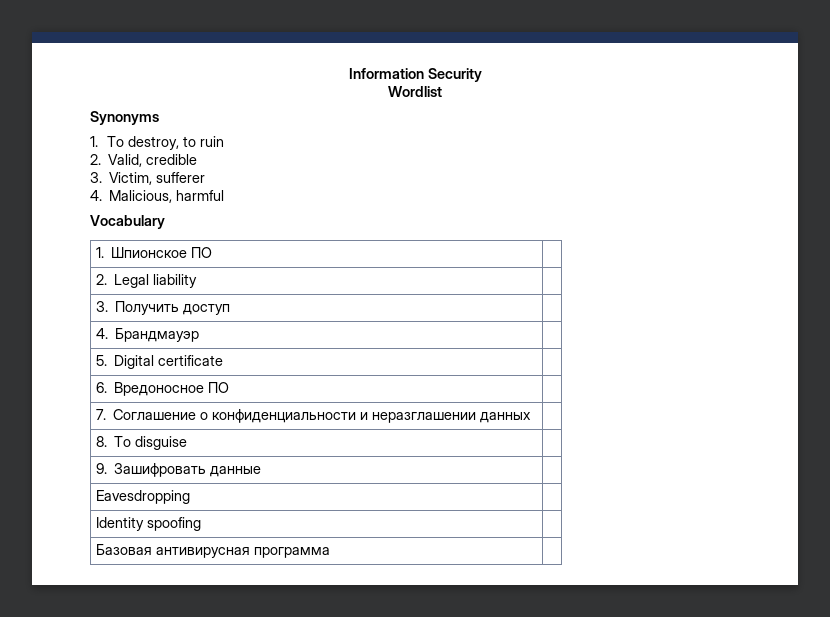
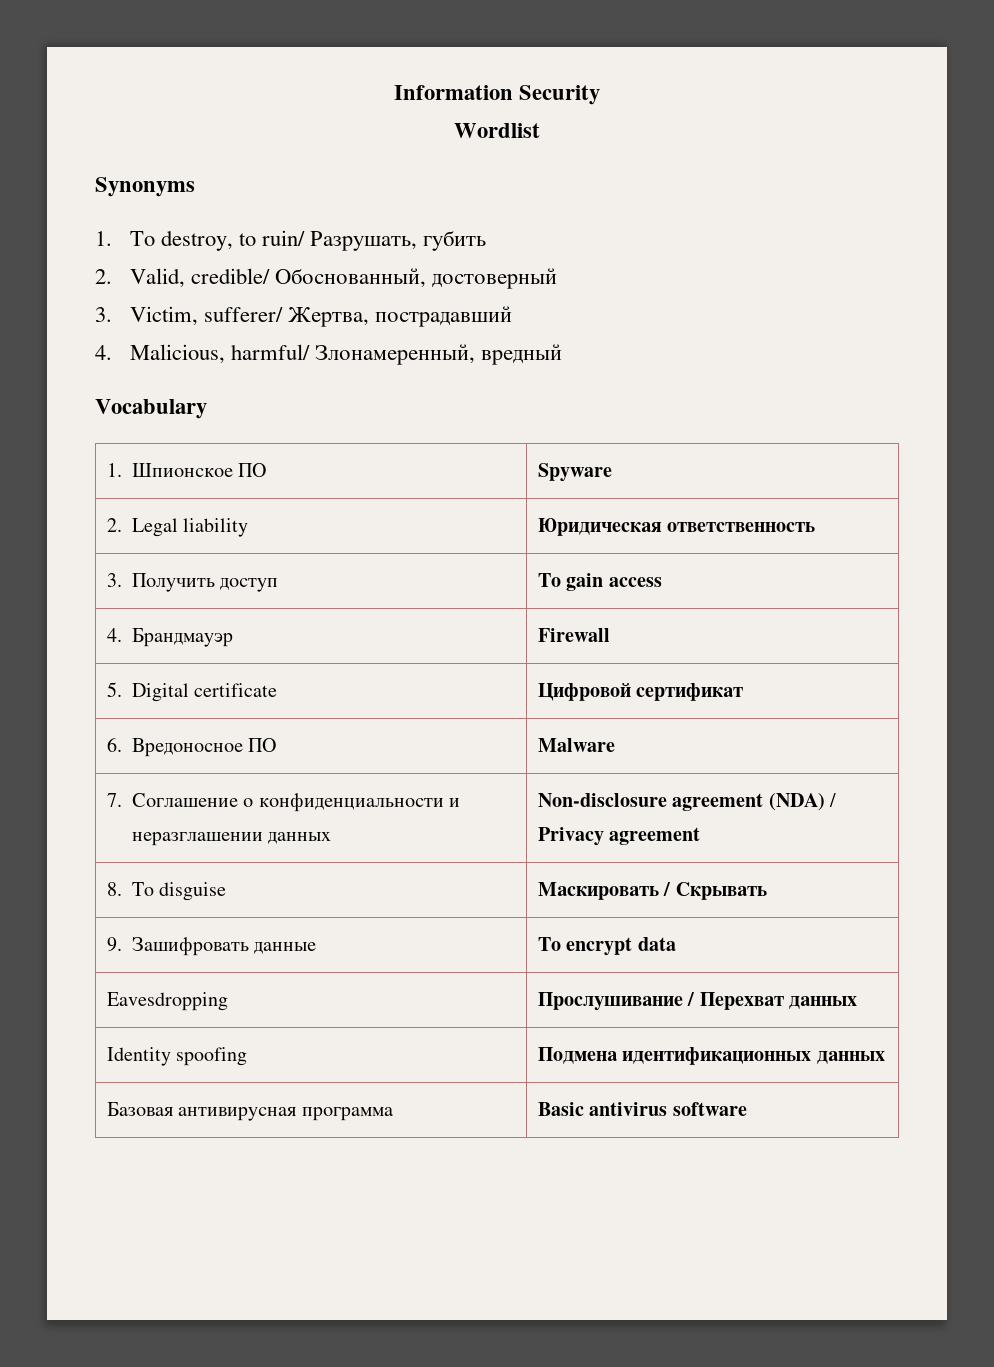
[200,136,225,147] ruin -> [261,230,486,251] ruin/ Разрушать, губить
[146,154,198,165] credible -> [190,268,557,289] credible/ Обоснованный, достоверный
[156,172,206,183] sufferer -> [203,306,512,327] sufferer/ Жертва, пострадавший
[176,190,225,201] harmful -> [230,344,562,365] harmful/ Злонамеренный, вредный
(213, 252) none -> [537,463,612,482] Spyware
(198, 281) none -> [537,518,816,536] Юридическая ответственность
(231, 309) none -> [537,573,662,591] To gain access
(200, 335) none -> [537,628,610,642] Firewall
(224, 360) none -> [537,683,744,701] Цифровой сертификат
(230, 387) none -> [537,738,615,752] Malware
(532, 417) none -> [537,793,837,811] [537,827,701,846] Non-disclosure agreement (NDA) / Privacy agreement
(188, 443) none -> [537,882,767,900] Маскировать / Скрывать
[95,490,190,504] // Eavesdropping | -> [537,937,676,956] [106,992,228,1011] [537,992,858,1011] To encrypt data // Eavesdropping | Прослушивание / Перехват данных
(201, 524) none -> [537,1047,885,1065] Подмена идентификационных данных
(330, 552) none -> [537,1102,747,1116] Basic antivirus software

